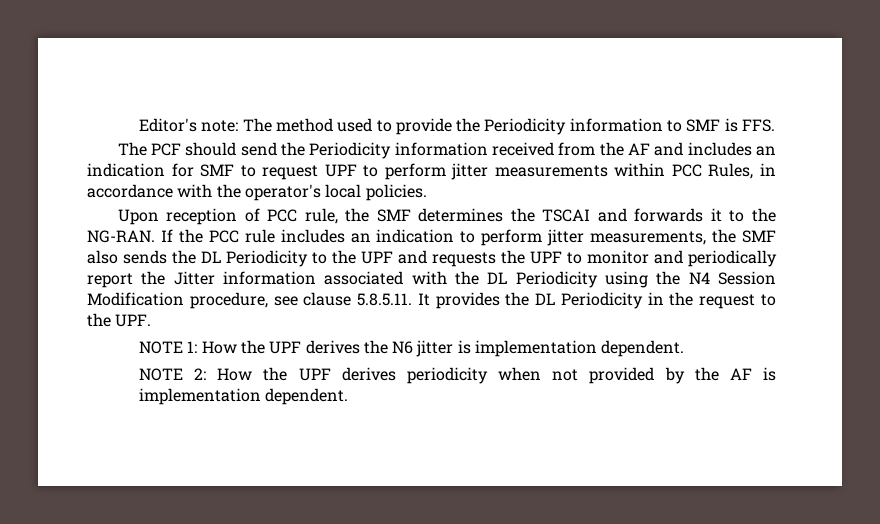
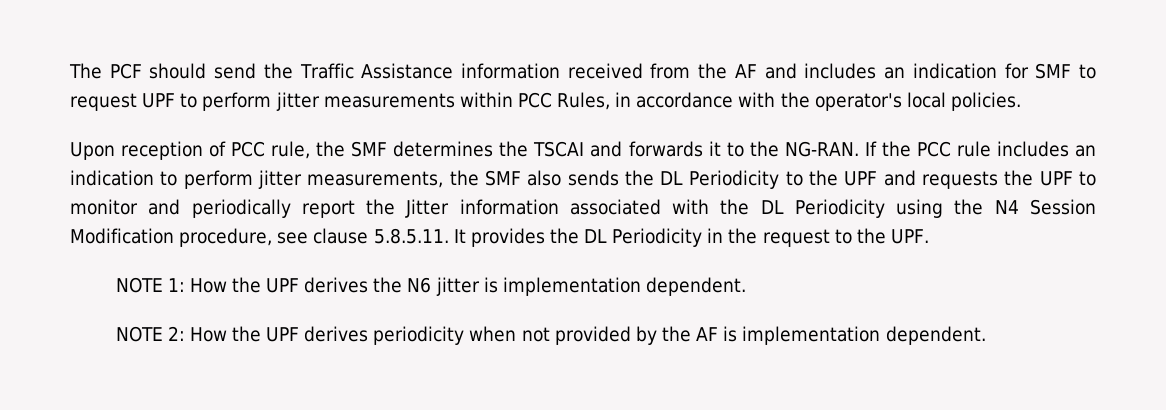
[138,118,776,135] Editor's note: The method used to provide the Periodicity information to SMF is FFS. // -> (69, 71) none
[309,142,392,159] Periodicity -> [299,63,454,79] Traffic Assistance

